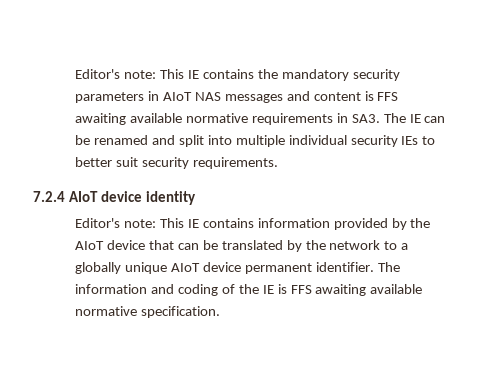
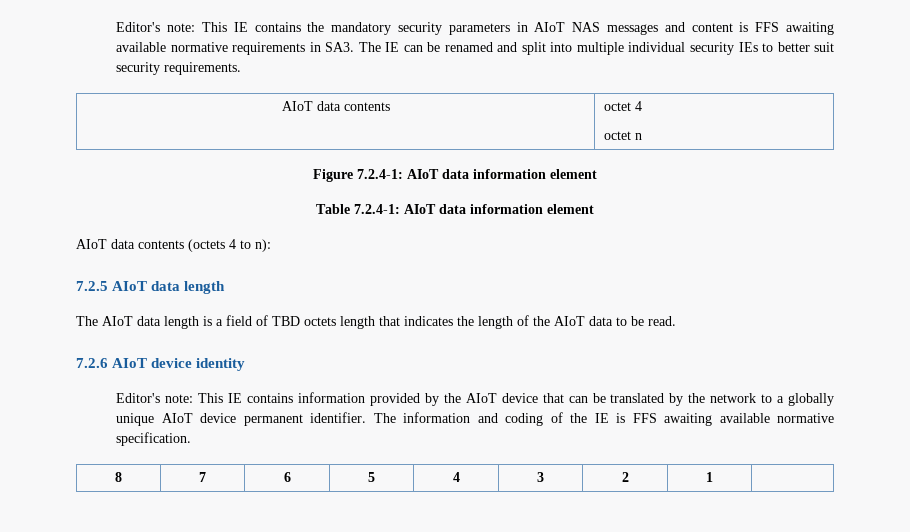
[33,191,65,202] // 7.2.4 -> [281,101,390,111] [604,101,643,111] [604,131,643,140] [313,169,597,182] [316,204,594,214] [76,239,271,252] [76,281,226,294] [76,315,676,329] [76,358,108,368] // AIoT data contents | octet 4 // octet n // Figure 7.2.4-1: AIoT data information element // Table 7.2.4-1: AIoT data information element // AIoT data contents (octets 4 to n): // 7.2.5 AIoT data length // The AIoT data length is a field of TBD octets length that indicates the length of the AIoT data to be read. // 7.2.6
(221, 312) none -> [115,472,122,482] [199,472,206,482] [283,472,291,482] [368,472,375,482] [452,472,460,482] [537,472,544,482] [621,472,629,482] [706,472,713,482] // 8 | 7 | 6 | 5 | 4 | 3 | 2 | 1 |

